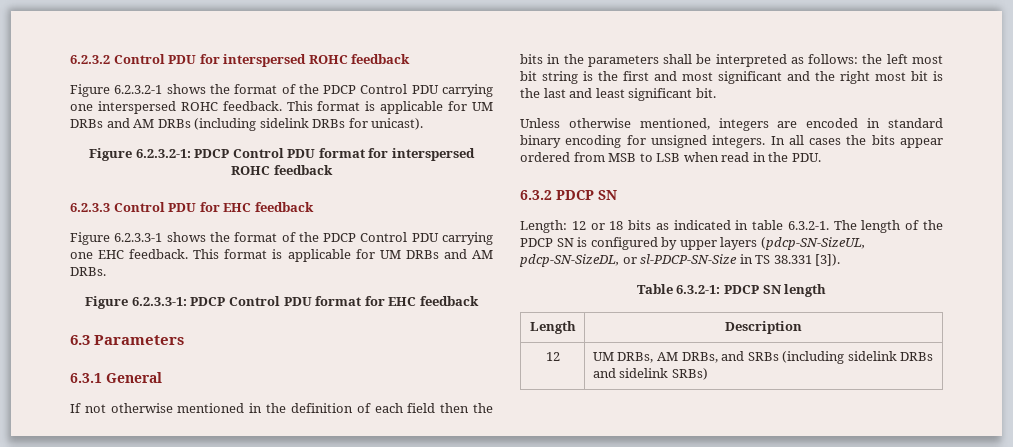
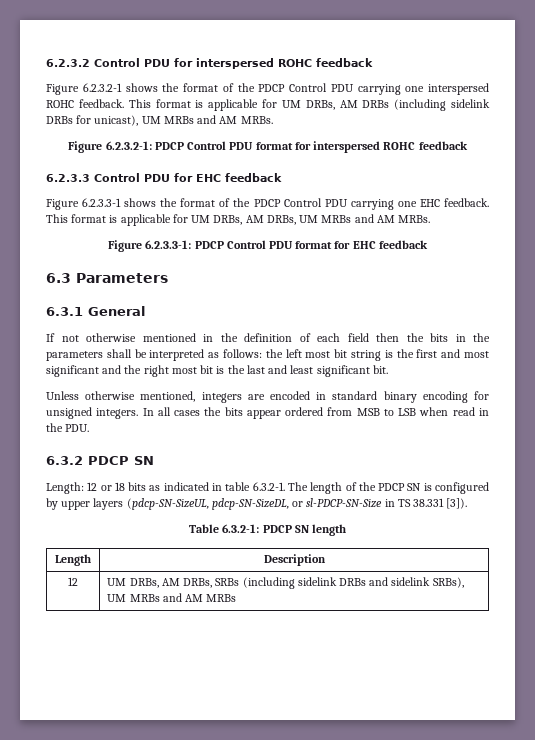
[70,118,130,128] DRBs and -> [305,100,335,110] DRBs,
[371,118,424,130] unicast). -> [94,115,273,126] unicast), UM MRBs and AM MRBs.
[405,249,493,259] [70,267,106,276] DRBs and AM DRBs. -> [213,214,431,225] DRBs, AM DRBs, UM MRBs and AM MRBs.
[721,351,745,361] and -> (213, 583) none
[671,368,708,380] SRBs) -> [432,577,464,588] [107,593,237,602] SRBs), UM MRBs and AM MRBs

